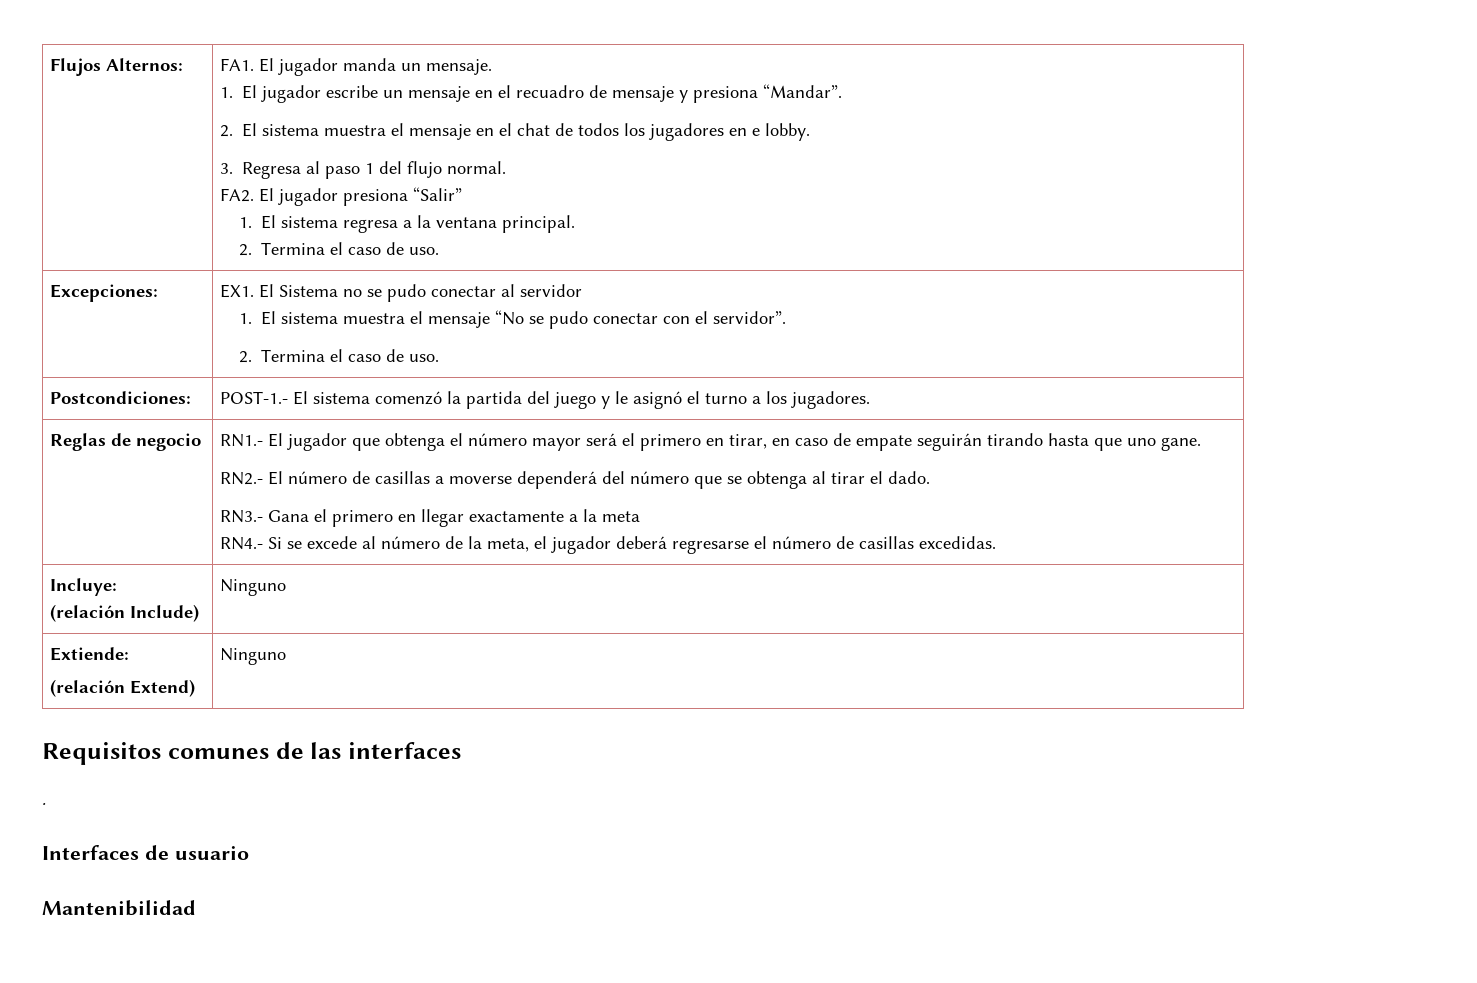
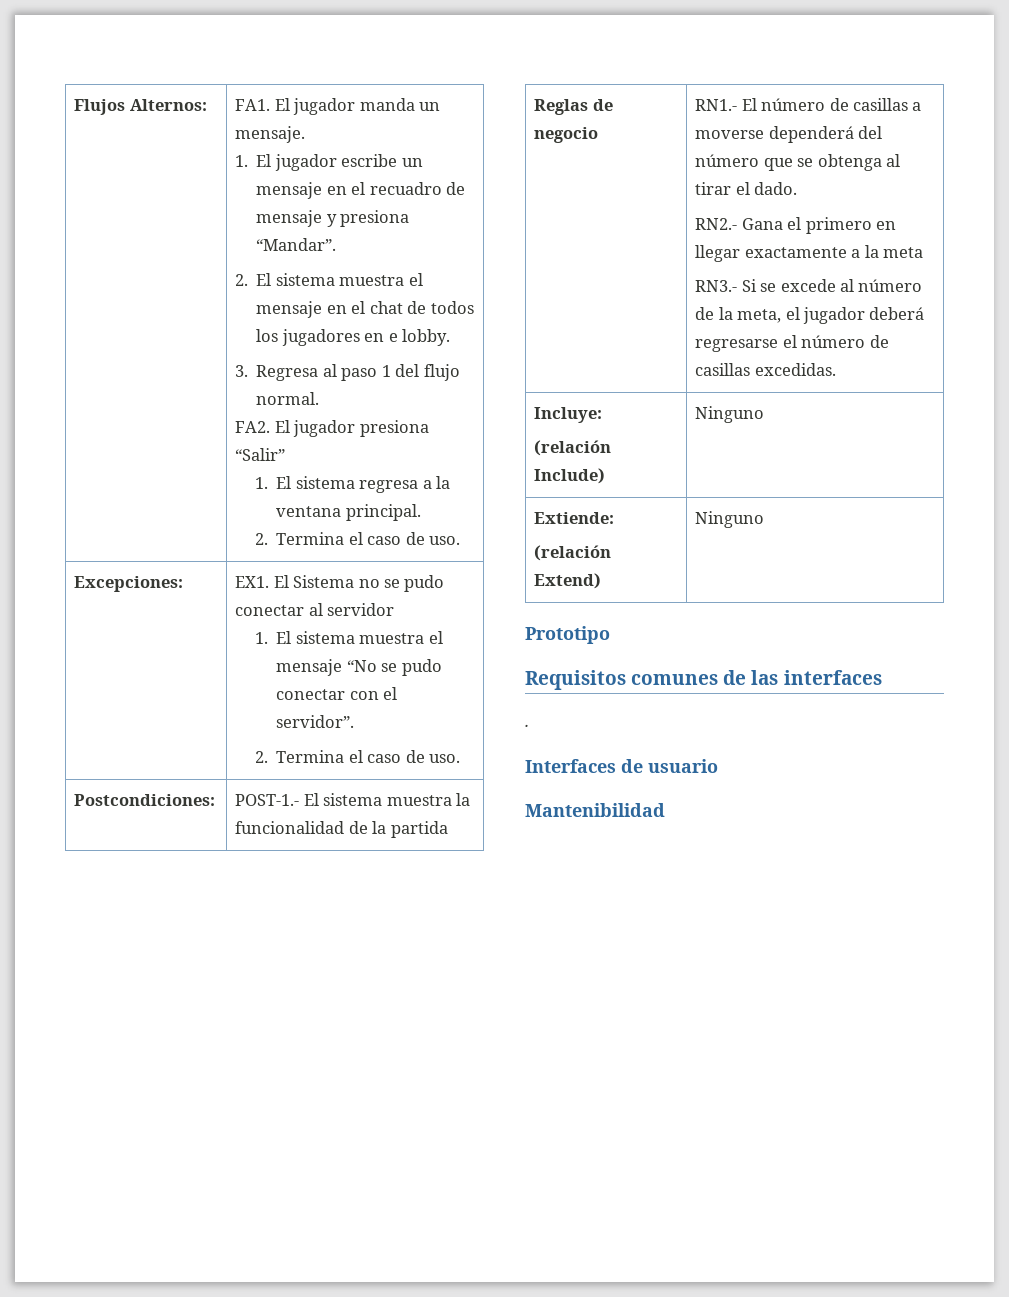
[374,391,870,409] comenzó la partida del juego y le asignó el turno a los jugadores. -> [386,793,471,806] [235,821,448,838] muestra la funcionalidad de la partida
[286,433,1201,451] [219,471,283,485] jugador que obtenga el número mayor será el primero en tirar, en caso de empate seguirán tirando hasta que uno gane. // RN2.- El -> (757, 104) none
[219,510,263,523] RN3.- -> [695,218,738,230] RN2.-
[219,537,263,550] RN4.- -> [695,280,738,292] RN3.-
(286, 656) none -> [525,626,610,644] // Prototipo

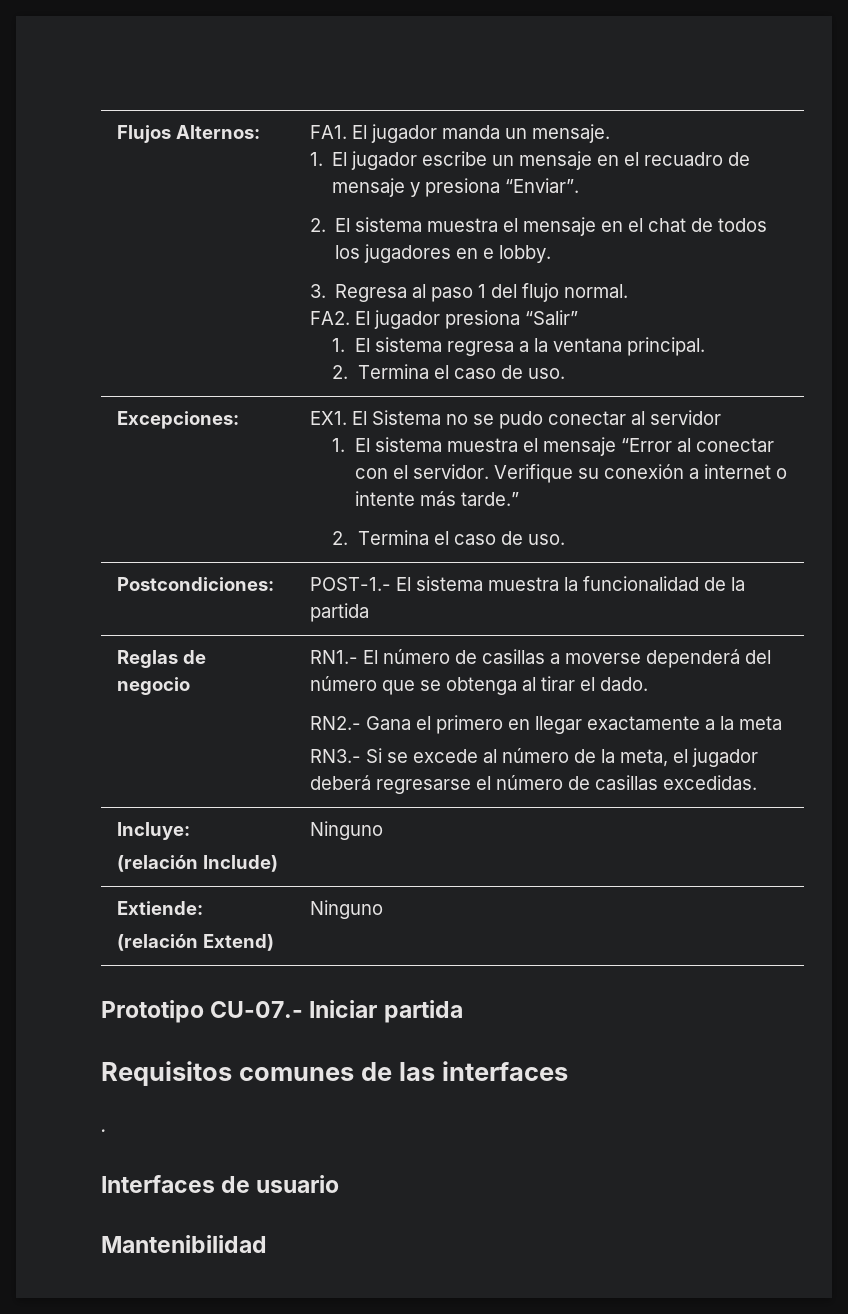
[256,238,337,251] “Mandar”. -> [504,178,579,193] “Enviar”.
[346,659,442,676] [276,687,398,700] [276,715,355,728] “No se pudo conectar con el servidor”. -> [620,438,774,452] [354,464,787,483] [354,491,519,506] “Error al conectar con el servidor. Verifique su conexión a internet o intente más tarde.”
(610, 635) none -> [210,1000,463,1023] CU-07.- Iniciar partida

